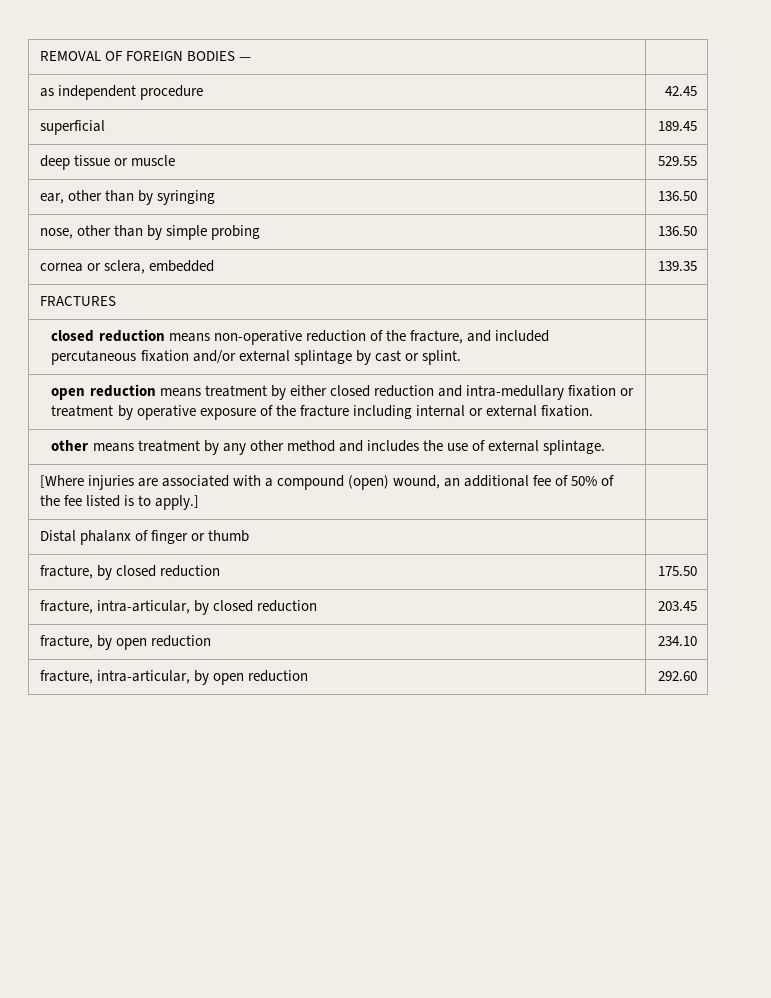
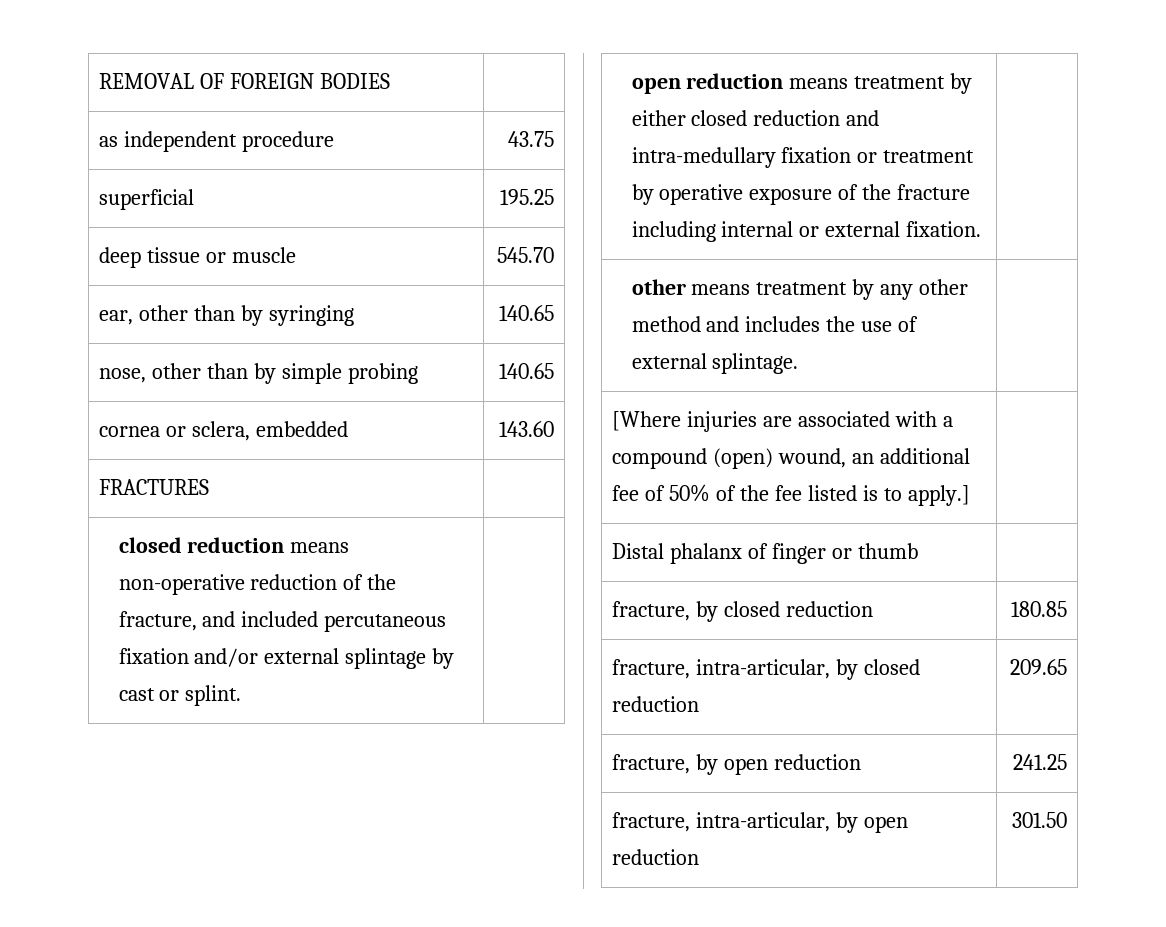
[238,57,251,61] — -> (391, 81) none
[664,86,697,96] 42.45 -> [507,131,554,147] 43.75
[657,121,697,131] 189.45 -> [499,189,554,205] 195.25
[657,156,697,166] 529.55 -> [496,247,554,263] 545.70
[657,191,697,201] 136.50 -> [498,305,554,321] 140.65
[657,226,697,236] 136.50 -> [498,363,554,379] 140.65
[657,261,697,271] 139.35 -> [498,421,554,437] 143.60
[657,566,697,576] 175.50 -> [1010,601,1067,617] 180.85
[657,601,697,611] 203.45 -> [1009,659,1067,675] 209.65
[657,636,697,646] 234.10 -> [1012,754,1067,770] 241.25
[657,671,697,681] 292.60 -> [1011,812,1067,828] 301.50

